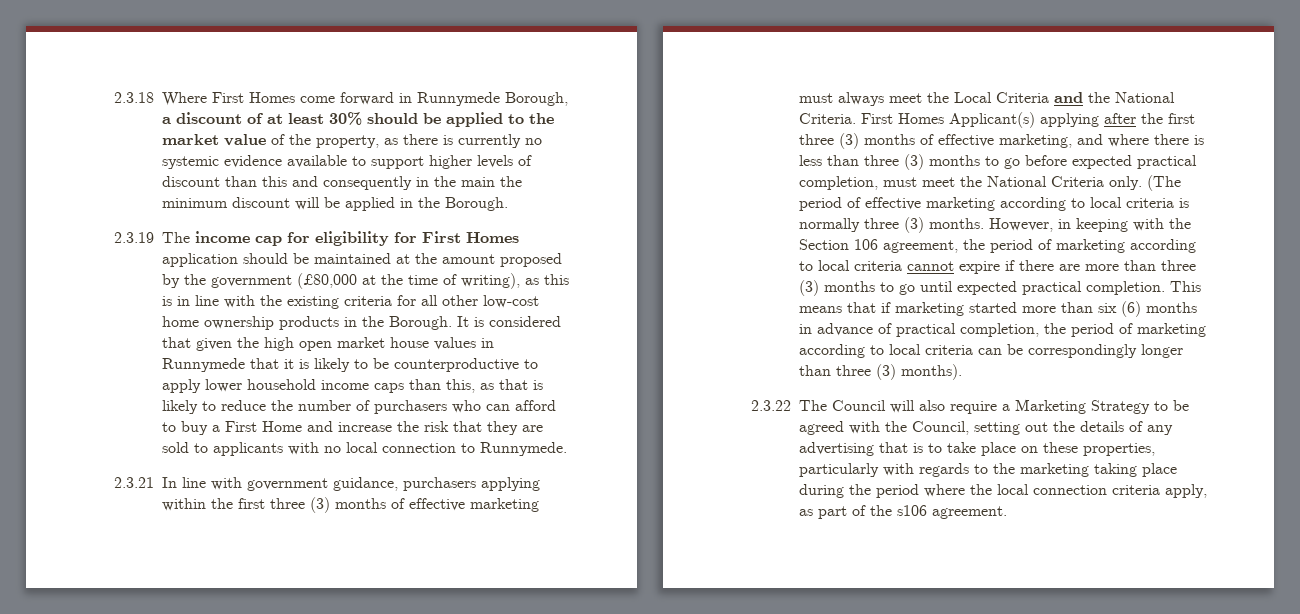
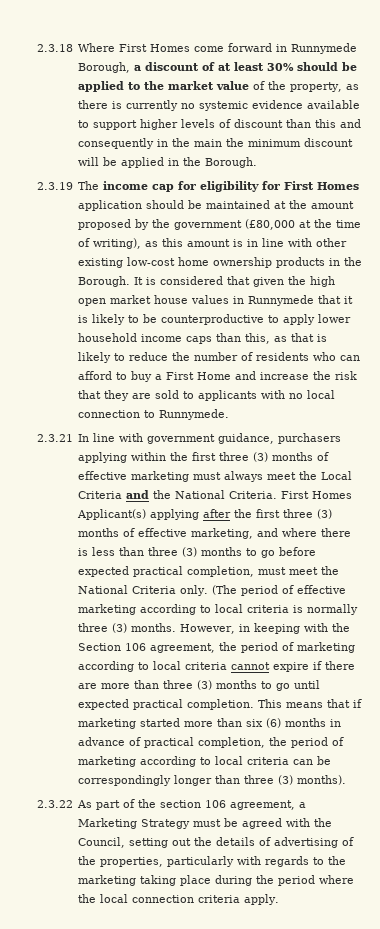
(570, 279) none -> [187,239,231,247] amount
[260,295,479,309] the existing criteria for all other -> [316,238,348,247] [78,258,124,268] other existing
[374,400,448,414] purchasers -> [256,352,310,361] residents
[799,400,998,414] The Council will also require -> [77,799,296,810] As part of the section 106 agreement,
[1154,401,1169,411] to -> [193,819,222,827] must
[1147,425,1174,435] [799,442,1079,456] any advertising that is to take place on these -> [274,837,355,848] [78,856,97,865] advertising of the
[1165,484,1208,498] [799,505,1008,519] apply, as part of the s106 agreement. -> [244,894,280,905] apply.

